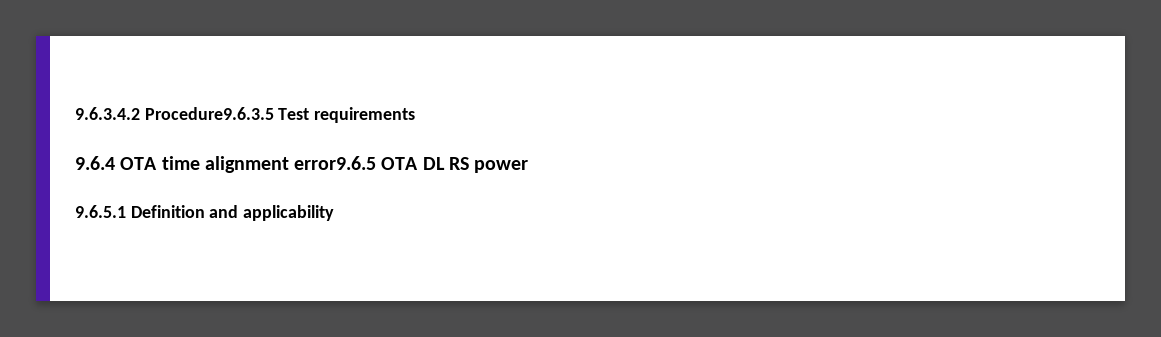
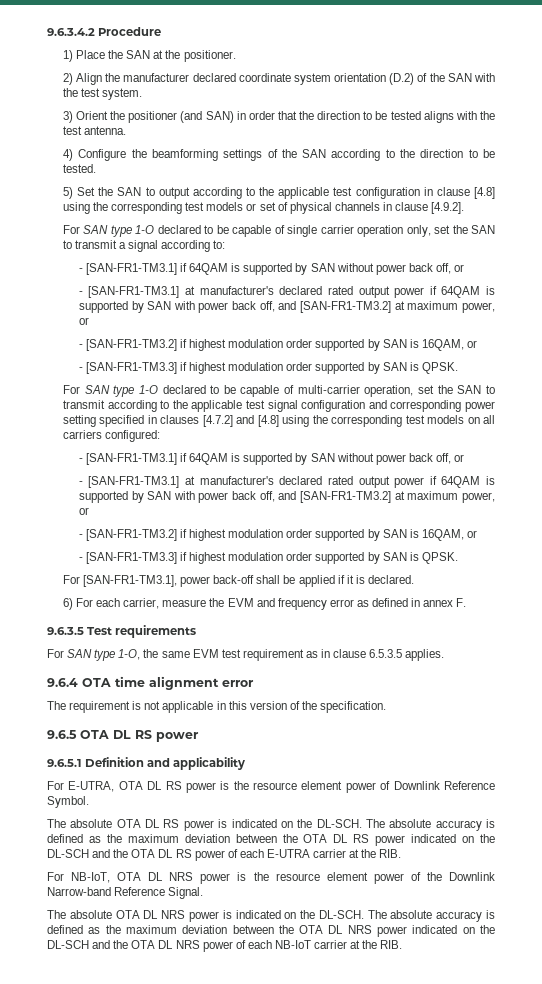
[144,107,416,123] [75,156,377,173] Procedure9.6.3.5 Test requirements // 9.6.4 OTA time alignment error9.6.5 -> [98,27,162,36] [62,50,236,62] [62,73,496,85] [62,88,143,100] [62,111,496,123] [62,126,127,135] [62,149,495,161] [62,164,96,173] [62,187,495,199] [62,202,465,214] [62,225,495,237] [62,240,226,252] [78,263,465,275] [78,286,495,298] [78,301,495,313] [78,317,89,325] [78,339,478,351] [78,362,458,374] [62,385,495,397] [62,400,496,412] [62,415,496,427] [62,430,161,442] [78,453,465,465] [78,476,495,488] [78,491,495,503] [78,507,89,515] [78,529,478,541] [78,552,458,564] [62,575,414,587] [62,598,467,610] [47,625,197,638] [47,649,445,661] [47,676,254,690] [47,701,387,713] [47,730,77,739] Procedure // 1) Place the SAN at the positioner. // 2) Align the manufacturer declared coordinate system orientation (D.2) of the SAN with the test system. // 3) Orient the positioner (and SAN) in order that the direction to be tested aligns with the test antenna. // 4) Configure the beamforming settings of the SAN according to the direction to be tested. // 5) Set the SAN to output according to the applicable test configuration in clause [4.8] using the corresponding test models or set of physical channels in clause [4.9.2]. // For SAN type 1-O declared to be capable of single carrier operation only, set the SAN to transmit a signal according to: // - [SAN-FR1-TM3.1] if 64QAM is supported by SAN without power back off, or // - [SAN-FR1-TM3.1] at manufacturer's declared rated output power if 64QAM is supported by SAN with power back off, and [SAN-FR1-TM3.2] at maximum power, or // - [SAN-FR1-TM3.2] if highest modulation order supported by SAN is 16QAM, or // - [SAN-FR1-TM3.3] if highest modulation order supported by SAN is QPSK. // For SAN type 1-O declared to be capable of multi-carrier operation, set the SAN to transmit according to the applicable test signal configuration and corresponding power setting specified in clauses [4.7.2] and [4.8] using the corresponding test models on all carriers configured: // - [SAN-FR1-TM3.1] if 64QAM is supported by SAN without power back off, or // - [SAN-FR1-TM3.1] at manufacturer's declared rated output power if 64QAM is supported by SAN with power back off, and [SAN-FR1-TM3.2] at maximum power, or // - [SAN-FR1-TM3.2] if highest modulation order supported by SAN is 16QAM, or // - [SAN-FR1-TM3.3] if highest modulation order supported by SAN is QPSK. // For [SAN-FR1-TM3.1], power back-off shall be applied if it is declared. // 6) For each carrier, measure the EVM and frequency error as defined in annex F. // 9.6.3.5 Test requirements // For SAN type 1-O, the same EVM test requirement as in clause 6.5.3.5 applies. // 9.6.4 OTA time alignment error // The requirement is not applicable in this version of the specification. // 9.6.5
(335, 213) none -> [47,781,495,793] [47,796,89,808] [47,819,495,831] [47,834,495,846] [47,849,402,861] [47,872,496,884] [47,887,204,899] [47,910,495,922] [47,925,496,937] [47,940,403,952] // For E-UTRA, OTA DL RS power is the resource element power of Downlink Reference Symbol. // The absolute OTA DL RS power is indicated on the DL-SCH. The absolute accuracy is defined as the maximum deviation between the OTA DL RS power indicated on the DL-SCH and the OTA DL RS power of each E-UTRA carrier at the RIB. // For NB-IoT, OTA DL NRS power is the resource element power of the Downlink Narrow-band Reference Signal. // The absolute OTA DL NRS power is indicated on the DL-SCH. The absolute accuracy is defined as the maximum deviation between the OTA DL NRS power indicated on the DL-SCH and the OTA DL NRS power of each NB-IoT carrier at the RIB.

